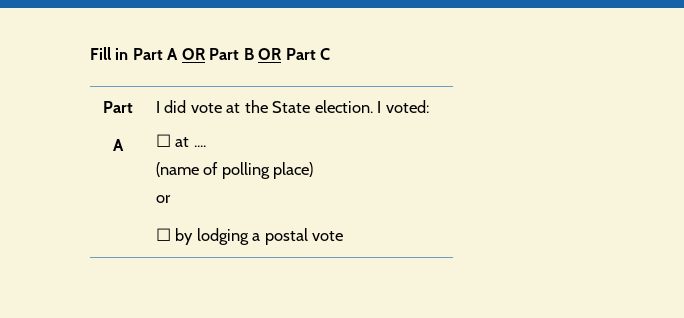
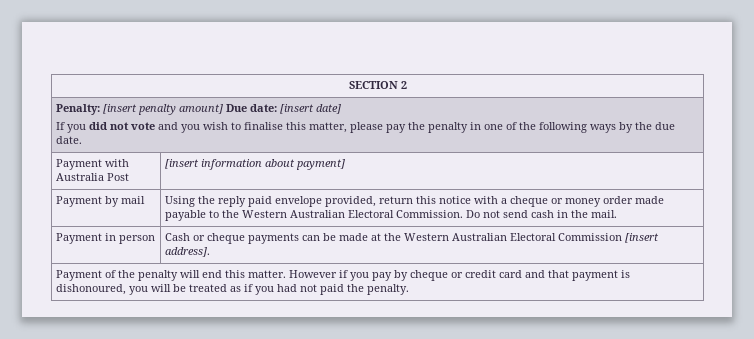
[90,47,331,60] [102,101,133,113] [112,139,124,151] [155,100,429,113] [155,134,206,147] [155,162,314,179] [155,195,171,203] [155,228,344,245] Fill in Part A OR Part B OR Part C // Part // A | I did vote at the State election. I voted: // ☐ at .... // (name of polling place) // or // ☐ by lodging a postal vote -> [348,81,407,89] [55,104,341,115] [55,122,675,133] [55,136,82,144] [55,159,129,170] [55,173,129,181] [164,159,345,170] [55,196,145,207] [164,196,664,207] [164,210,617,221] [55,233,155,244] [164,233,659,244] [164,247,210,257] [55,270,630,281] [55,284,409,295] SECTION 2 // Penalty: [insert penalty amount] Due date: [insert date] // If you did not vote and you wish to finalise this matter, please pay the penalty in one of the following ways by the due date. // Payment with Australia Post | [insert information about payment] // Payment by mail | Using the reply paid envelope provided, return this notice with a cheque or money order made payable to the Western Australian Electoral Commission. Do not send cash in the mail. // Payment in person | Cash or cheque payments can be made at the Western Australian Electoral Commission [insert address]. // Payment of the penalty will end this matter. However if you pay by cheque or credit card and that payment is dishonoured, you will be treated as if you had not paid the penalty.

